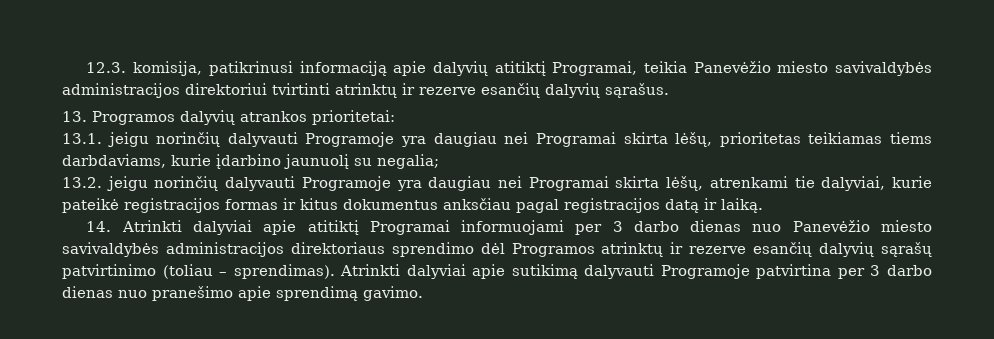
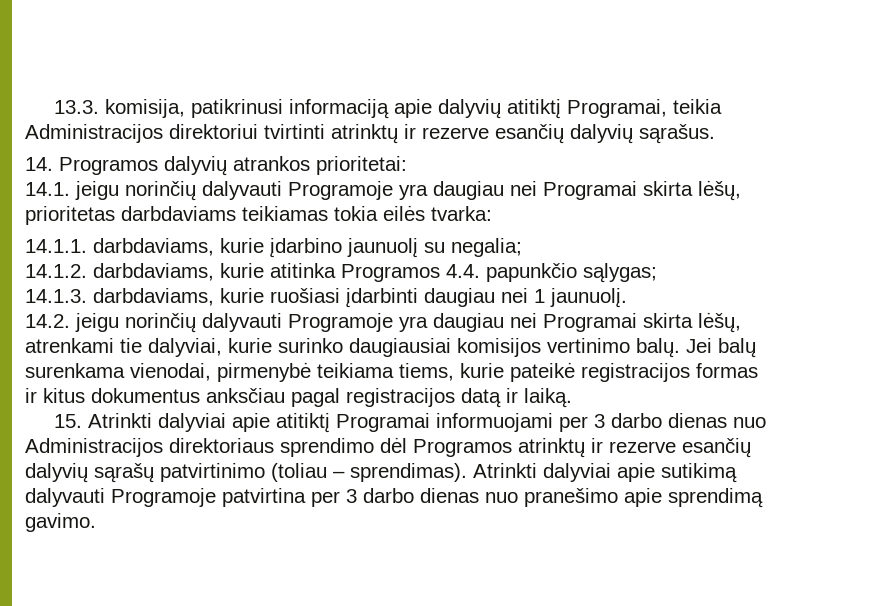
[86,62,127,73] 12.3. -> [54,100,100,114] 13.3.
[693,61,933,76] [62,83,180,98] Panevėžio miesto savivaldybės administracijos -> [25,124,163,143] Administracijos
[62,111,87,122] 13. -> [25,157,53,171] 14.
[62,133,102,144] 13.1. -> [25,182,70,196] 14.1.
[808,132,933,144] teikiamas tiems -> [121,205,492,221] [25,239,87,253] darbdaviams teikiamas tokia eilės tvarka: // 14.1.1.
[62,177,102,188] 13.2. -> [25,263,657,283] [25,288,627,308] [25,314,70,328] 14.1.2. darbdaviams, kurie atitinka Programos 4.4. papunkčio sąlygas; // 14.1.3. darbdaviams, kurie ruošiasi įdarbinti daugiau nei 1 jaunuolį. // 14.2.
(932, 182) none -> [278,338,756,358] [25,362,504,382] surinko daugiausiai komisijos vertinimo balų. Jei balų surenkama vienodai, pirmenybė teikiama tiems, kurie
[86,221,112,232] 14. -> [54,414,83,428] 15.
[792,220,932,232] [62,242,284,257] Panevėžio miesto savivaldybės administracijos -> [25,438,163,457] Administracijos

